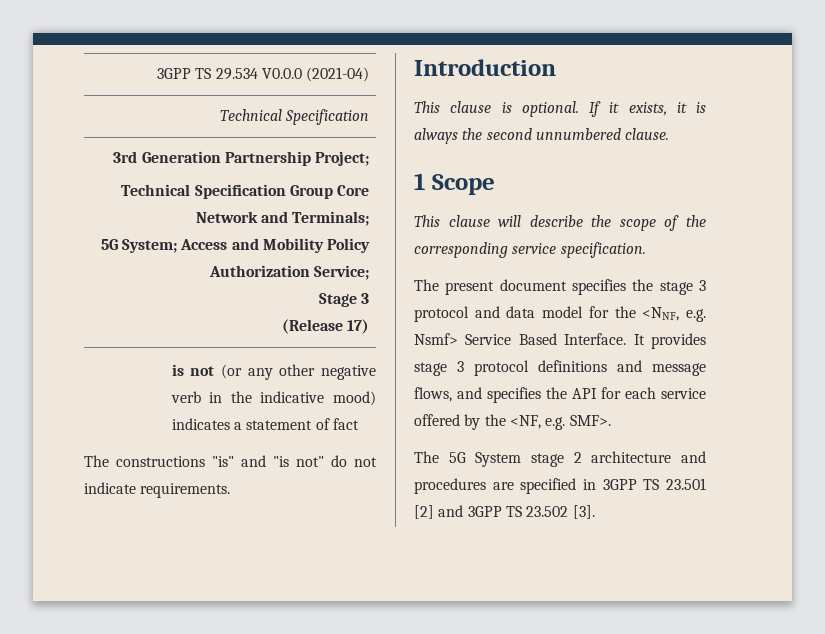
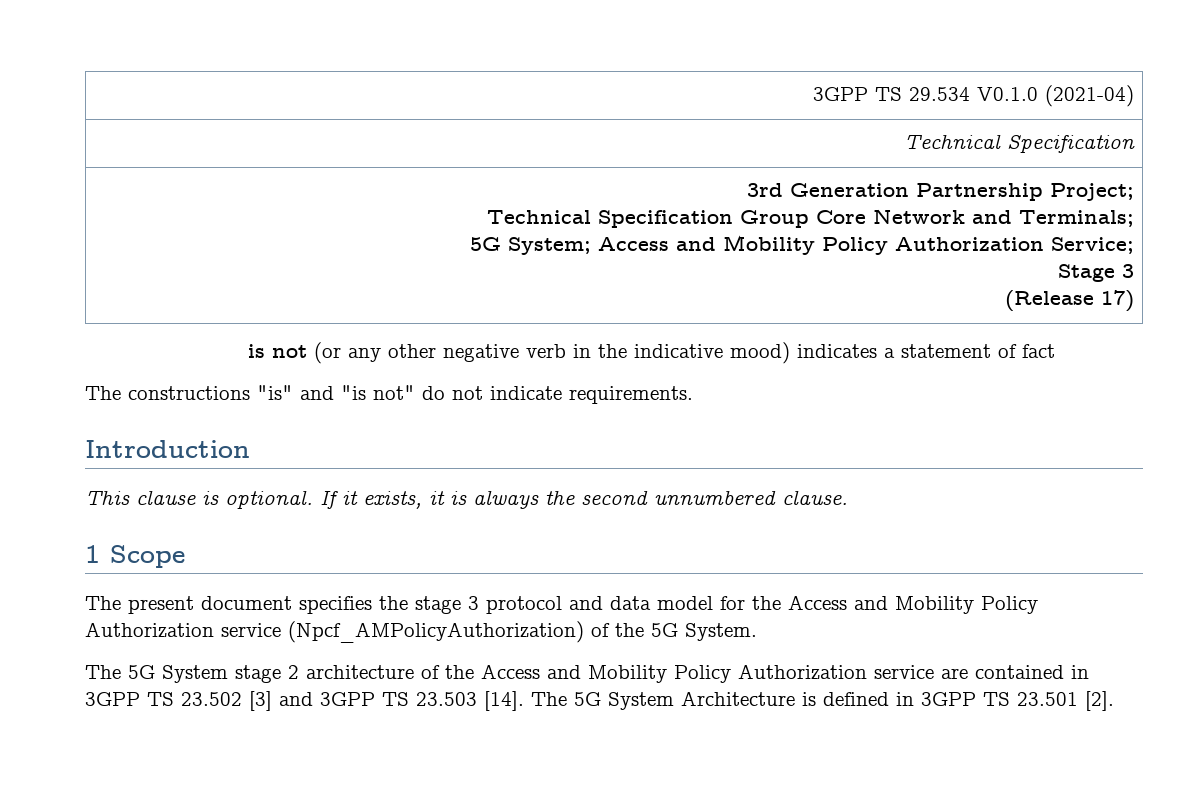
[261,68,302,79] V0.0.0 -> [977,87,1039,101] V0.1.0
[414,215,706,231] [414,242,646,258] // This clause will describe the scope of the corresponding service specification. -> (185, 556) none
[642,307,706,322] [414,333,706,349] [414,360,706,376] [414,387,706,403] [414,414,611,430] <NNF, e.g. Nsmf> Service Based Interface. It provides stage 3 protocol definitions and message flows, and specifies the API for each service offered by the <NF, e.g. SMF>. -> [788,595,1038,614] [85,621,757,643] Access and Mobility Policy Authorization service (Npcf_AMPolicyAuthorization) of the 5G System.
[681,451,706,463] [414,478,706,494] [414,505,595,519] and procedures are specified in 3GPP TS 23.501 [2] and 3GPP TS 23.502 [3]. -> [421,664,1089,683] [85,691,1114,711] of the Access and Mobility Policy Authorization service are contained in 3GPP TS 23.502 [3] and 3GPP TS 23.503 [14]. The 5G System Architecture is defined in 3GPP TS 23.501 [2].

